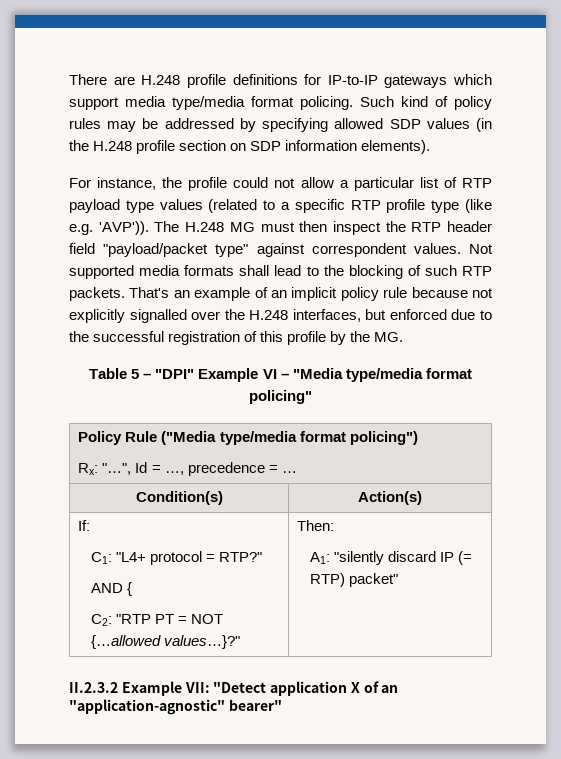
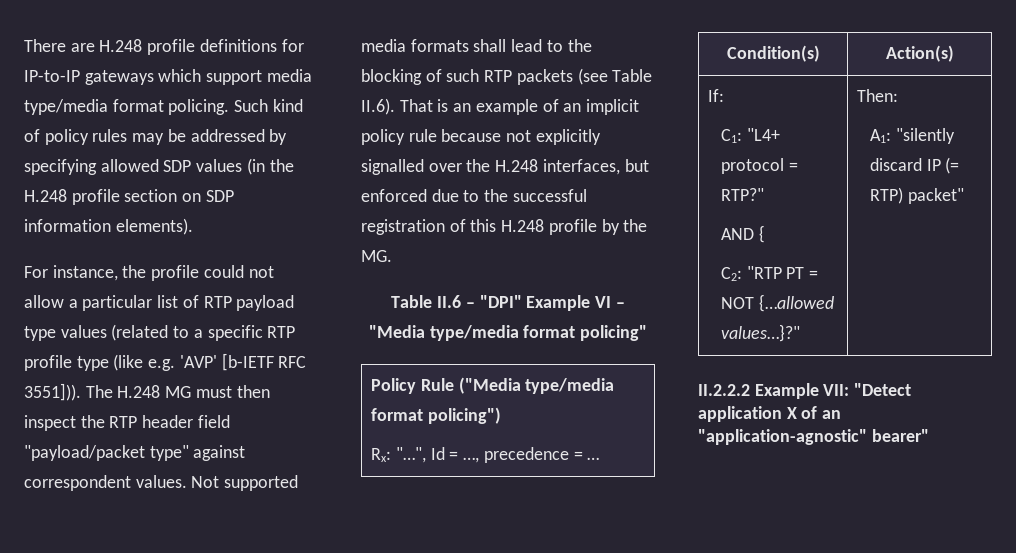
[98,221,149,235] 'AVP')). -> [179,353,307,371] [24,383,81,401] 'AVP' [b-IETF RFC 3551])).
[69,287,170,301] packets. That's -> [516,68,653,85] [361,98,449,115] packets (see Table II.6). That is
(284, 336) none -> [501,219,545,232] H.248
[131,369,140,379] 5 -> [437,295,462,308] II.6
[69,682,118,693] II.2.3.2 -> [698,384,750,396] II.2.2.2

